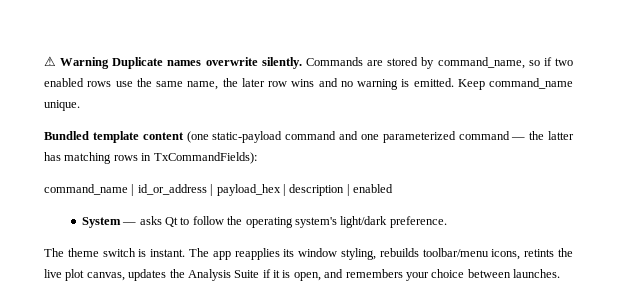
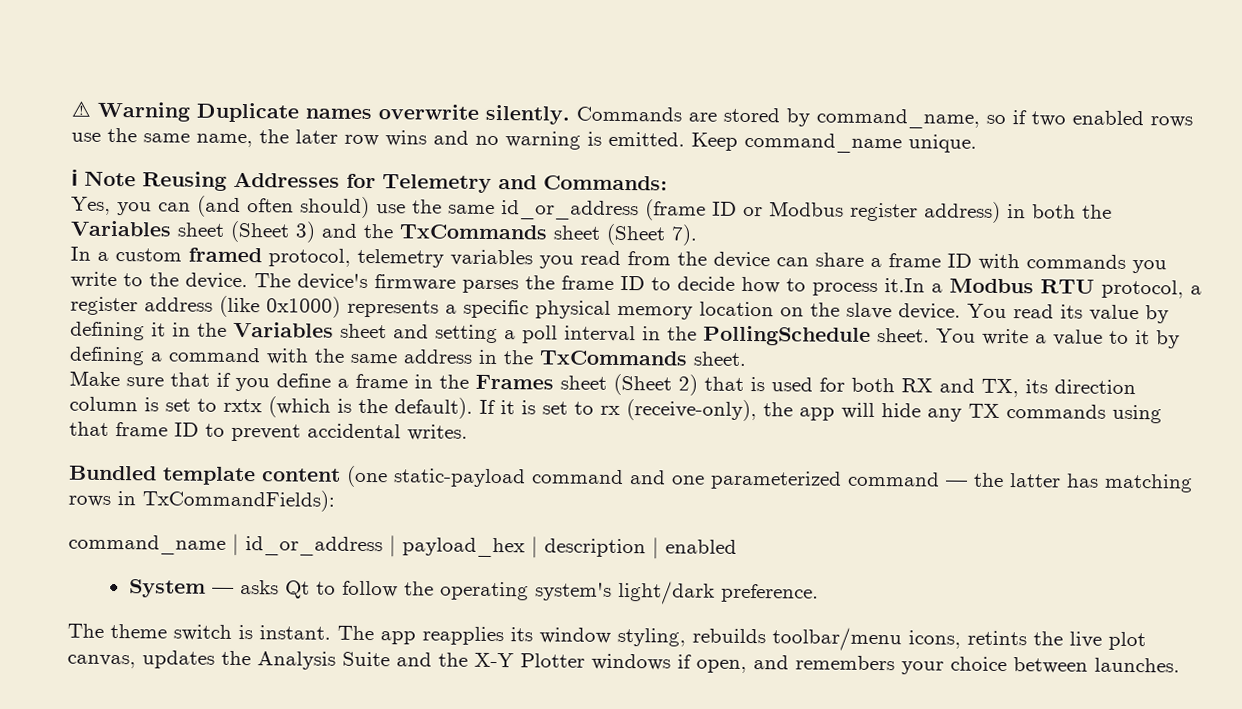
(80, 105) none -> [71,169,668,193] [71,195,1112,223] [70,220,698,246] [70,246,1167,274] [70,271,1202,299] [70,295,1169,324] [70,321,1180,349] [69,346,747,366] [69,370,1136,398] [69,396,1162,424] [69,421,468,442] // ℹ Note Reusing Addresses for Telemetry and Commands: // Yes, you can (and often should) use the same id_or_address (frame ID or Modbus register address) in both the Variables sheet (Sheet 3) and the TxCommands sheet (Sheet 7). // In a custom framed protocol, telemetry variables you read from the device can share a frame ID with commands you write to the device. The device's firmware parses the frame ID to decide how to process it.In a Modbus RTU protocol, a register address (like 0x1000) represents a specific physical memory location on the slave device. You read its value by defining it in the Variables sheet and setting a poll interval in the PollingSchedule sheet. You write a value to it by defining a command with the same address in the TxCommands sheet. // Make sure that if you define a frame in the Frames sheet (Sheet 2) that is used for both RX and TX, its direction column is set to rxtx (which is the default). If it is set to rx (receive-only), the app will hide any TX commands using that frame ID to prevent accidental writes.
[262,269,291,278] if it is -> [396,652,692,671] and the X-Y Plotter windows if

